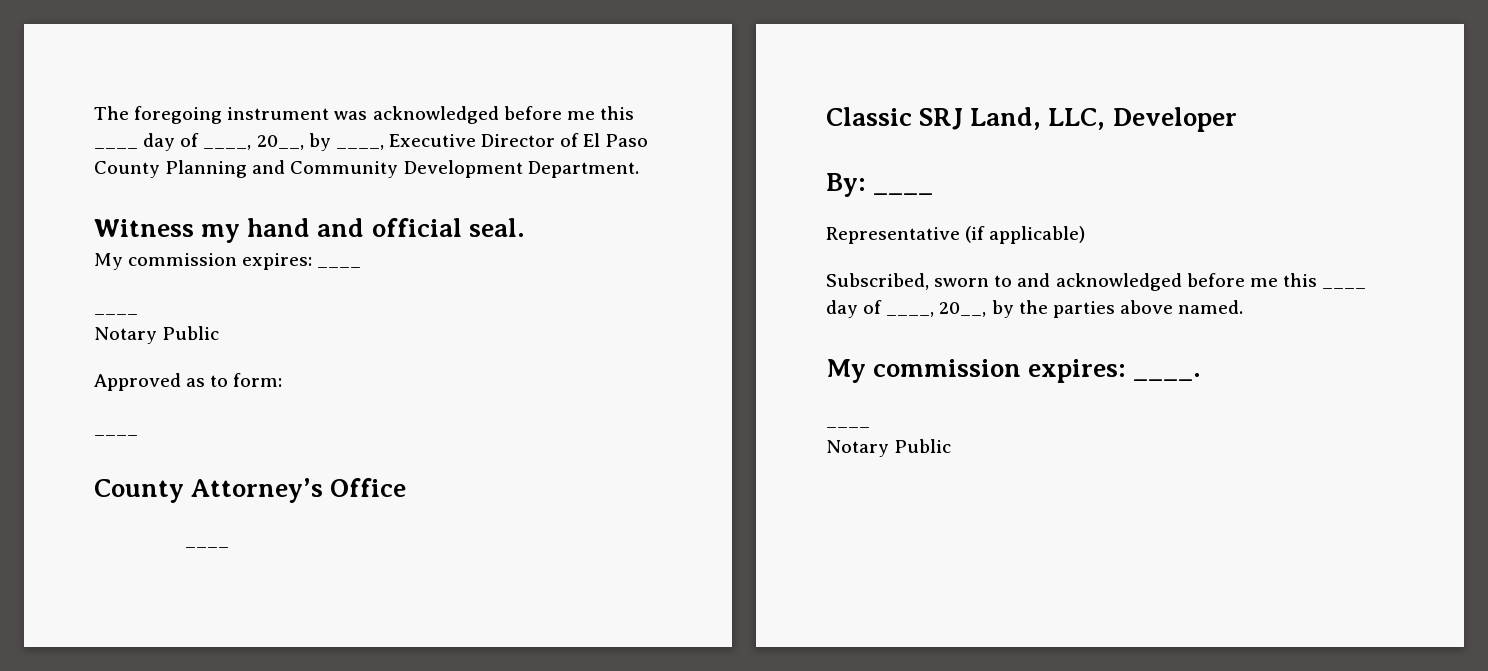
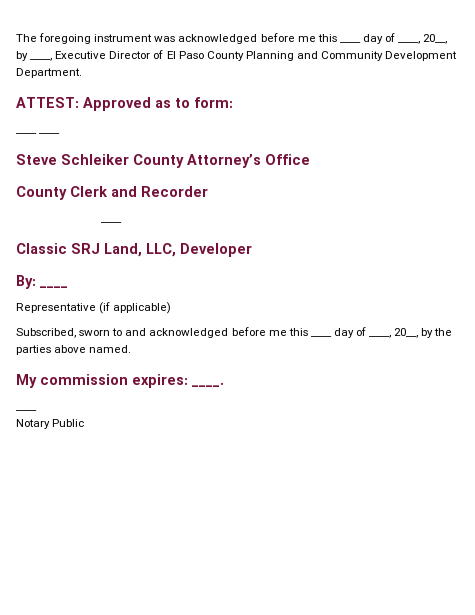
[94,218,525,243] [94,253,362,270] [94,313,138,315] [94,326,220,344] Witness my hand and official seal. // My commission expires: ____ // ____ // Notary Public // -> [16,97,79,108] ATTEST:
(138, 435) // -> [39,133,61,134] [16,154,129,165] ____ // Steve Schleiker
(407, 487) none -> [16,186,208,200] // County Clerk and Recorder

